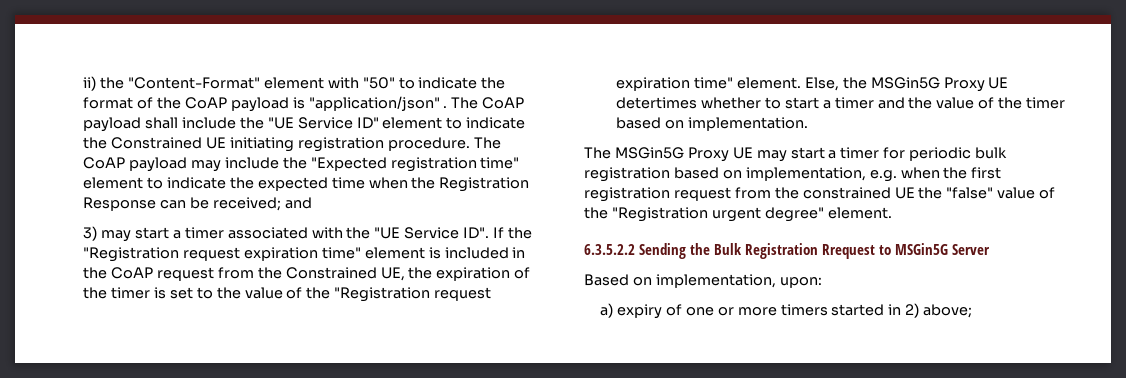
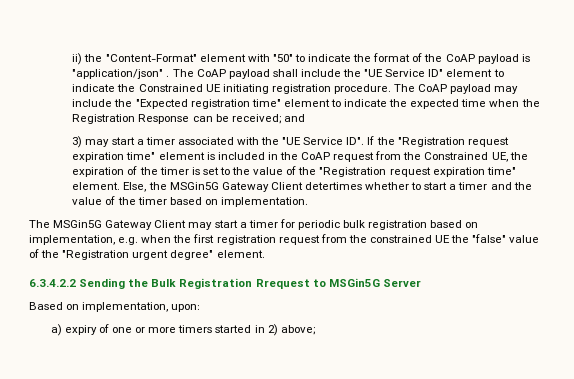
[943,77,1009,92] Proxy UE -> [221,182,303,192] Gateway Client
[687,147,753,162] Proxy UE -> [105,220,187,230] Gateway Client
[584,244,635,255] 6.3.5.2.2 -> [29,279,76,287] 6.3.4.2.2

